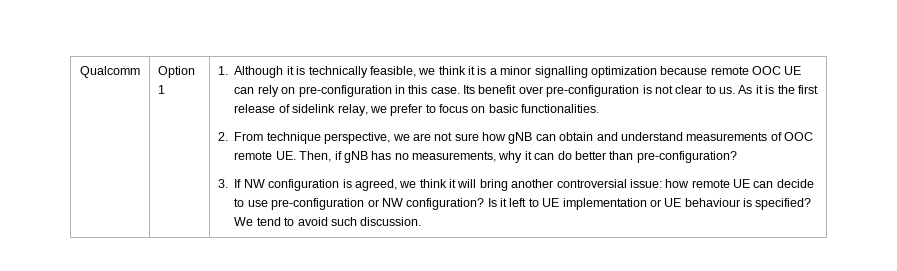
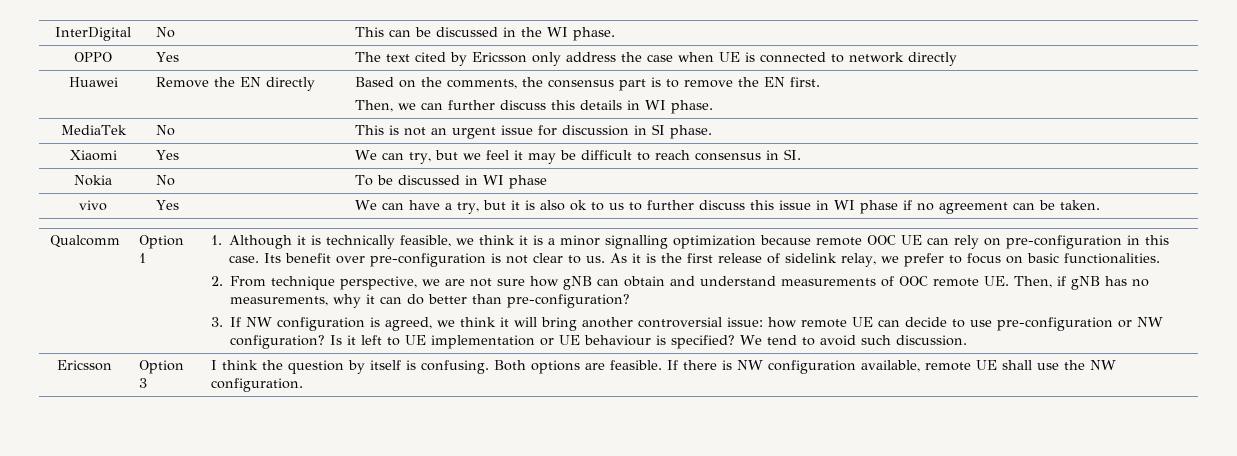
(80, 72) none -> [55,27,131,41] [155,27,175,38] [354,27,615,41] [74,52,112,62] [155,52,179,62] [354,52,957,66] [68,77,118,87] [155,77,315,91] [354,77,820,91] [354,100,713,114] [60,125,127,135] [155,125,175,136] [354,124,712,139] [69,150,117,161] [155,150,179,160] [354,149,801,164] [74,175,112,186] [155,175,175,186] [354,175,547,189] [79,200,107,211] [155,200,179,210] [354,200,1100,214] InterDigital | No | This can be discussed in the WI phase. // OPPO | Yes | The text cited by Ericsson only address the case when UE is connected to network directly // Huawei | Remove the EN directly | Based on the comments, the consensus part is to remove the EN first. // Then, we can further discuss this details in WI phase. // MediaTek | No | This is not an urgent issue for discussion in SI phase. // Xiaomi | Yes | We can try, but we feel it may be difficult to reach consensus in SI. // Nokia | No | To be discussed in WI phase // vivo | Yes | We can have a try, but it is also ok to us to further discuss this issue in WI phase if no agreement can be taken. //
(422, 221) none -> [57,360,112,371] [138,360,184,374] [138,378,147,388] [210,360,1116,374] [210,378,303,392] // Ericsson | Option 3 | I think the question by itself is confusing. Both options are feasible. If there is NW configuration available, remote UE shall use the NW configuration.

